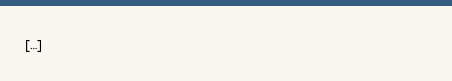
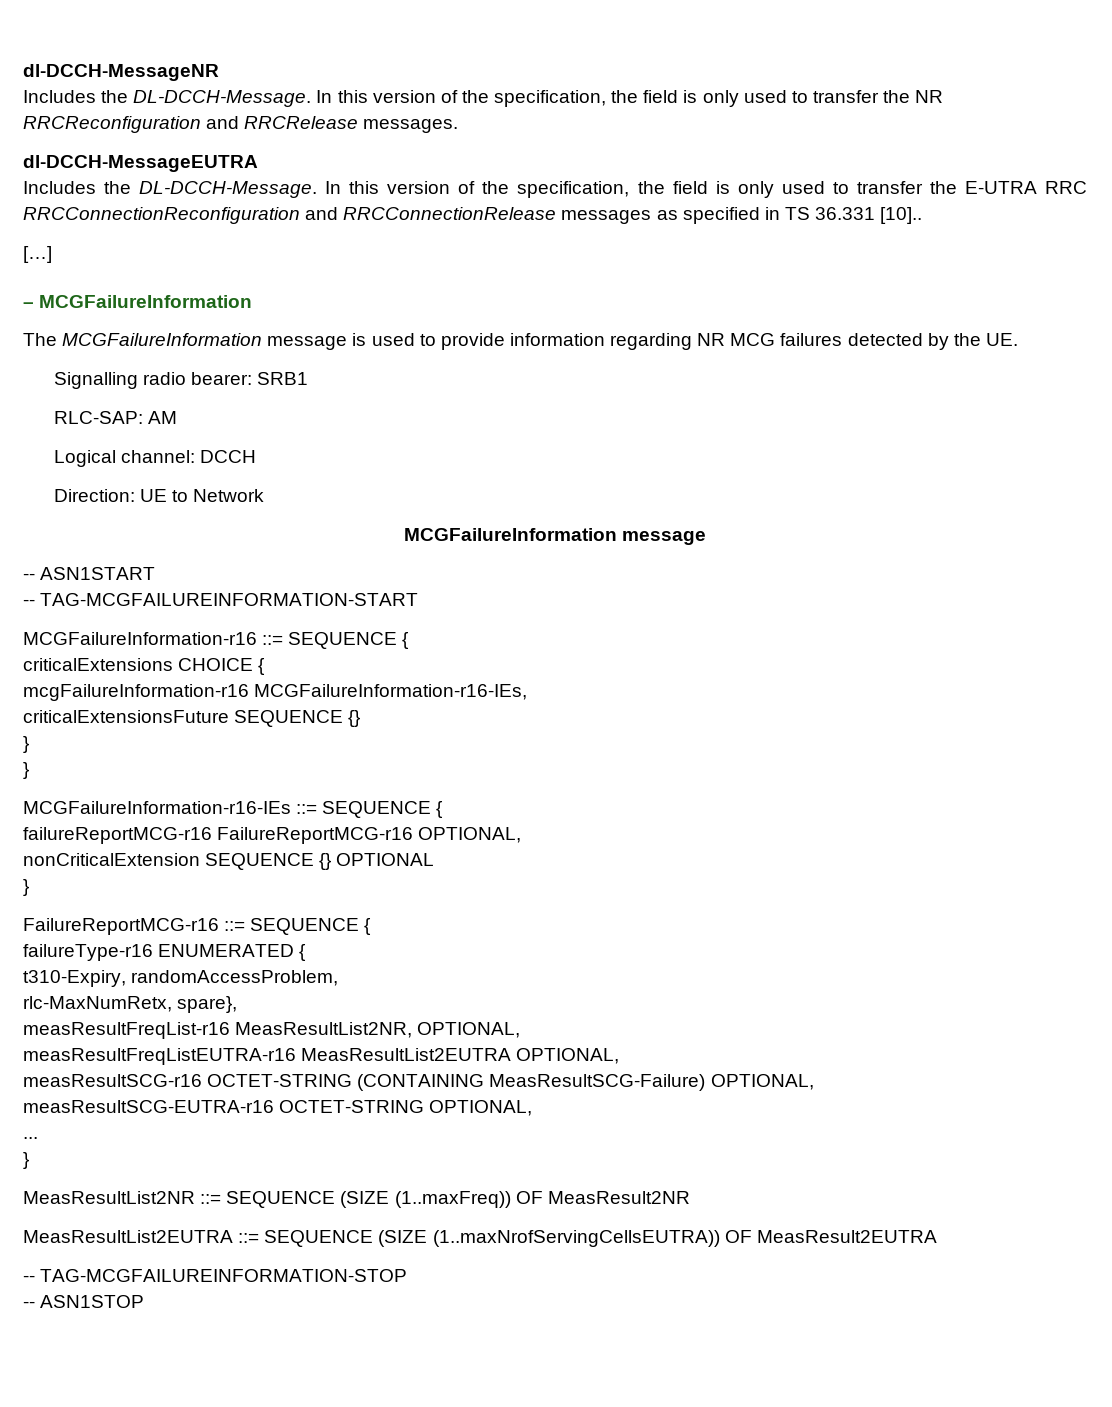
[25,40,42,52] […] -> [23,64,219,81] [23,90,944,107] [23,116,459,133] [23,155,258,172] [23,181,1087,198] [23,207,923,224] [23,246,52,263] [23,295,253,308] [23,333,1018,350] [53,372,309,389] [53,411,177,424] [53,450,256,467] [53,489,265,502] [403,528,707,545] [23,567,156,580] [23,593,419,606] [23,632,410,649] [23,658,266,675] [23,684,528,701] [23,710,361,727] [23,736,29,753] [23,762,29,779] [23,801,444,818] [23,827,522,844] [23,853,435,870] [23,879,29,896] [23,918,372,935] [23,944,307,961] [23,970,339,987] [23,996,238,1013] [23,1022,521,1039] [23,1048,620,1065] [23,1074,814,1091] [23,1100,533,1116] [23,1137,38,1139] [23,1152,29,1169] [23,1191,690,1208] [23,1230,937,1247] [23,1269,408,1282] [23,1295,145,1308] dl-DCCH-MessageNR // Includes the DL-DCCH-Message. In this version of the specification, the field is only used to transfer the NR RRCReconfiguration and RRCRelease messages. // dl-DCCH-MessageEUTRA // Includes the DL-DCCH-Message. In this version of the specification, the field is only used to transfer the E-UTRA RRC RRCConnectionReconfiguration and RRCConnectionRelease messages as specified in TS 36.331 [10].. // […] // – MCGFailureInformation // The MCGFailureInformation message is used to provide information regarding NR MCG failures detected by the UE. // Signalling radio bearer: SRB1 // RLC-SAP: AM // Logical channel: DCCH // Direction: UE to Network // MCGFailureInformation message // -- ASN1START // -- TAG-MCGFAILUREINFORMATION-START // MCGFailureInformation-r16 ::= SEQUENCE { // criticalExtensions CHOICE { // mcgFailureInformation-r16 MCGFailureInformation-r16-IEs, // criticalExtensionsFuture SEQUENCE {} // } // } // MCGFailureInformation-r16-IEs ::= SEQUENCE { // failureReportMCG-r16 FailureReportMCG-r16 OPTIONAL, // nonCriticalExtension SEQUENCE {} OPTIONAL // } // FailureReportMCG-r16 ::= SEQUENCE { // failureType-r16 ENUMERATED { // t310-Expiry, randomAccessProblem, // rlc-MaxNumRetx, spare}, // measResultFreqList-r16 MeasResultList2NR, OPTIONAL, // measResultFreqListEUTRA-r16 MeasResultList2EUTRA OPTIONAL, // measResultSCG-r16 OCTET-STRING (CONTAINING MeasResultSCG-Failure) OPTIONAL, // measResultSCG-EUTRA-r16 OCTET-STRING OPTIONAL, // ... // } // MeasResultList2NR ::= SEQUENCE (SIZE (1..maxFreq)) OF MeasResult2NR // MeasResultList2EUTRA ::= SEQUENCE (SIZE (1..maxNrofServingCellsEUTRA)) OF MeasResult2EUTRA // -- TAG-MCGFAILUREINFORMATION-STOP // -- ASN1STOP

